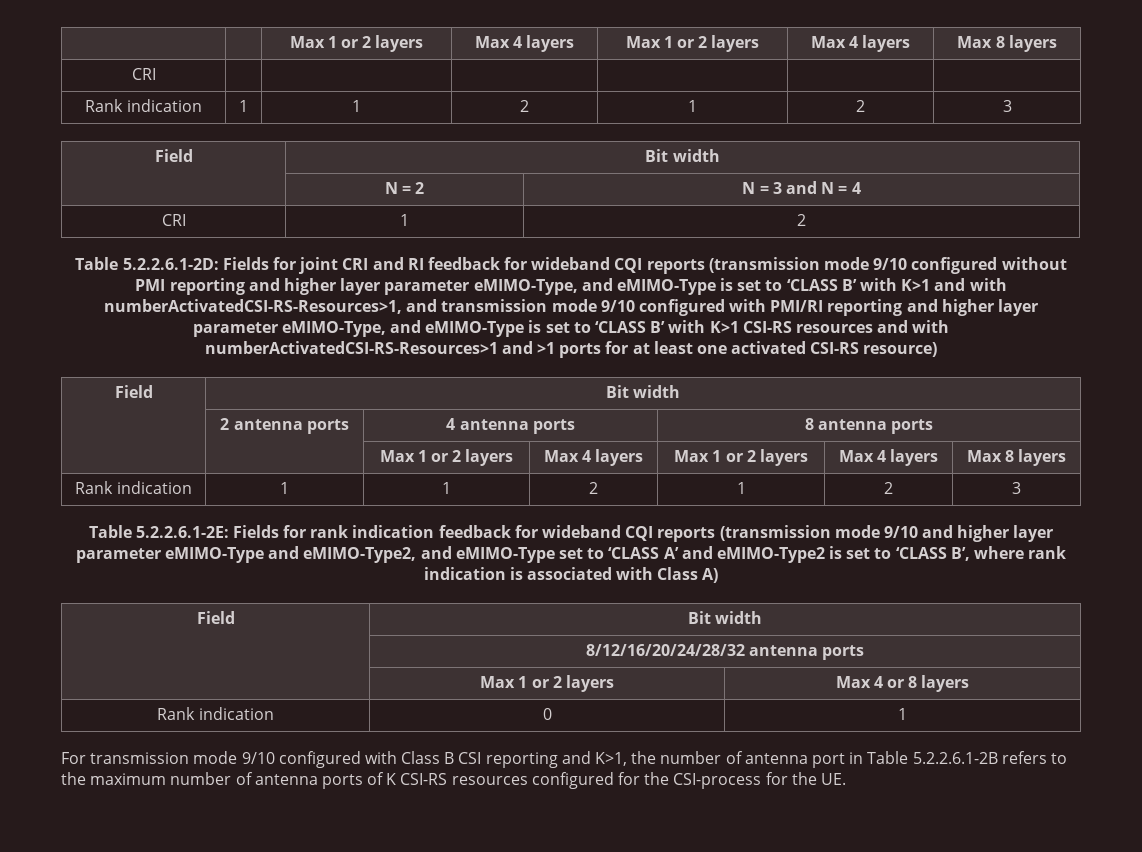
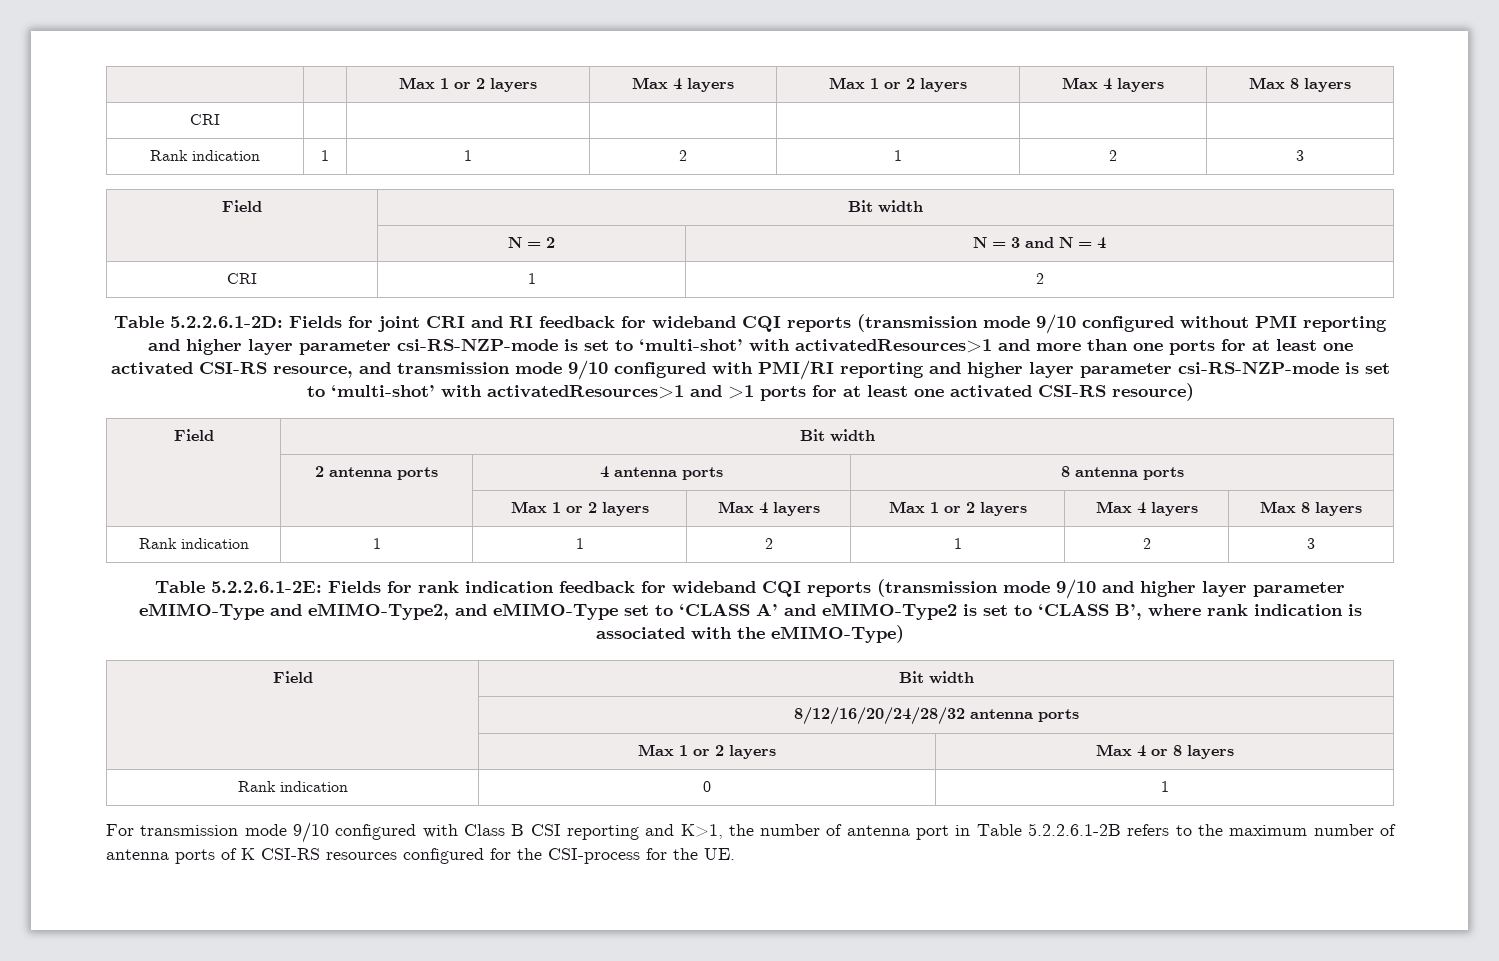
[473,278,1007,295] [103,299,402,314] eMIMO-Type, and eMIMO-Type is set to ‘CLASS B’ with K>1 and with numberActivatedCSI-RS-Resources>1, -> [396,338,1353,355] [110,362,353,378] csi-RS-NZP-mode is set to ‘multi-shot’ with activatedResources>1 and more than one ports for at least one activated CSI-RS resource,
[281,320,950,337] [204,341,498,354] eMIMO-Type, and eMIMO-Type is set to ‘CLASS B’ with K>1 CSI-RS resources and with numberActivatedCSI-RS-Resources>1 -> [1177,361,1390,374] [306,385,684,399] csi-RS-NZP-mode is set to ‘multi-shot’ with activatedResources>1
[657,567,719,583] Class A) -> [737,625,904,643] the eMIMO-Type)

